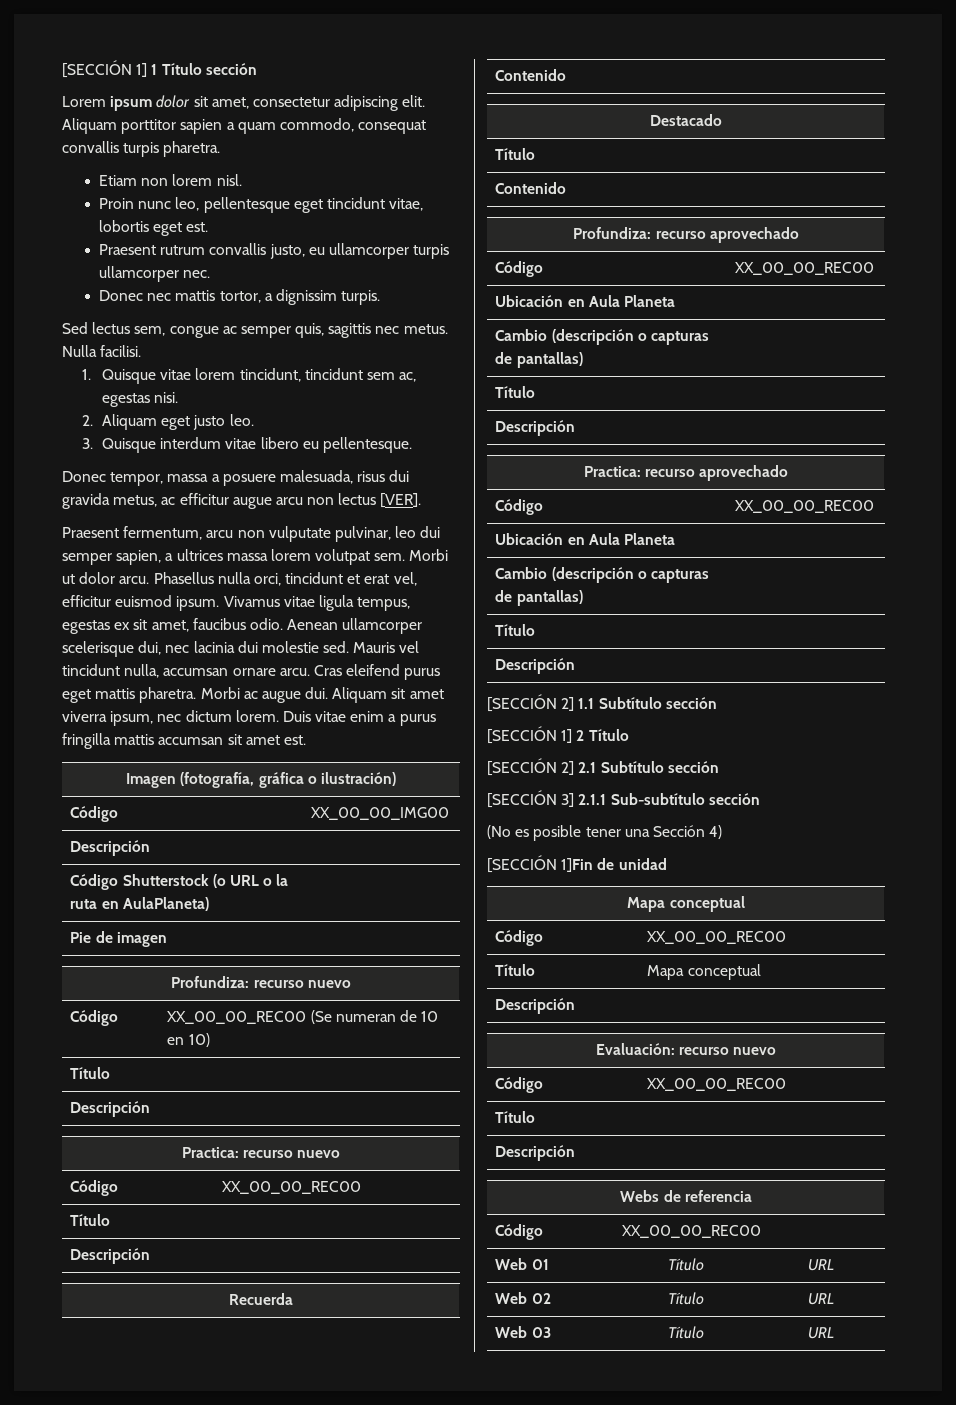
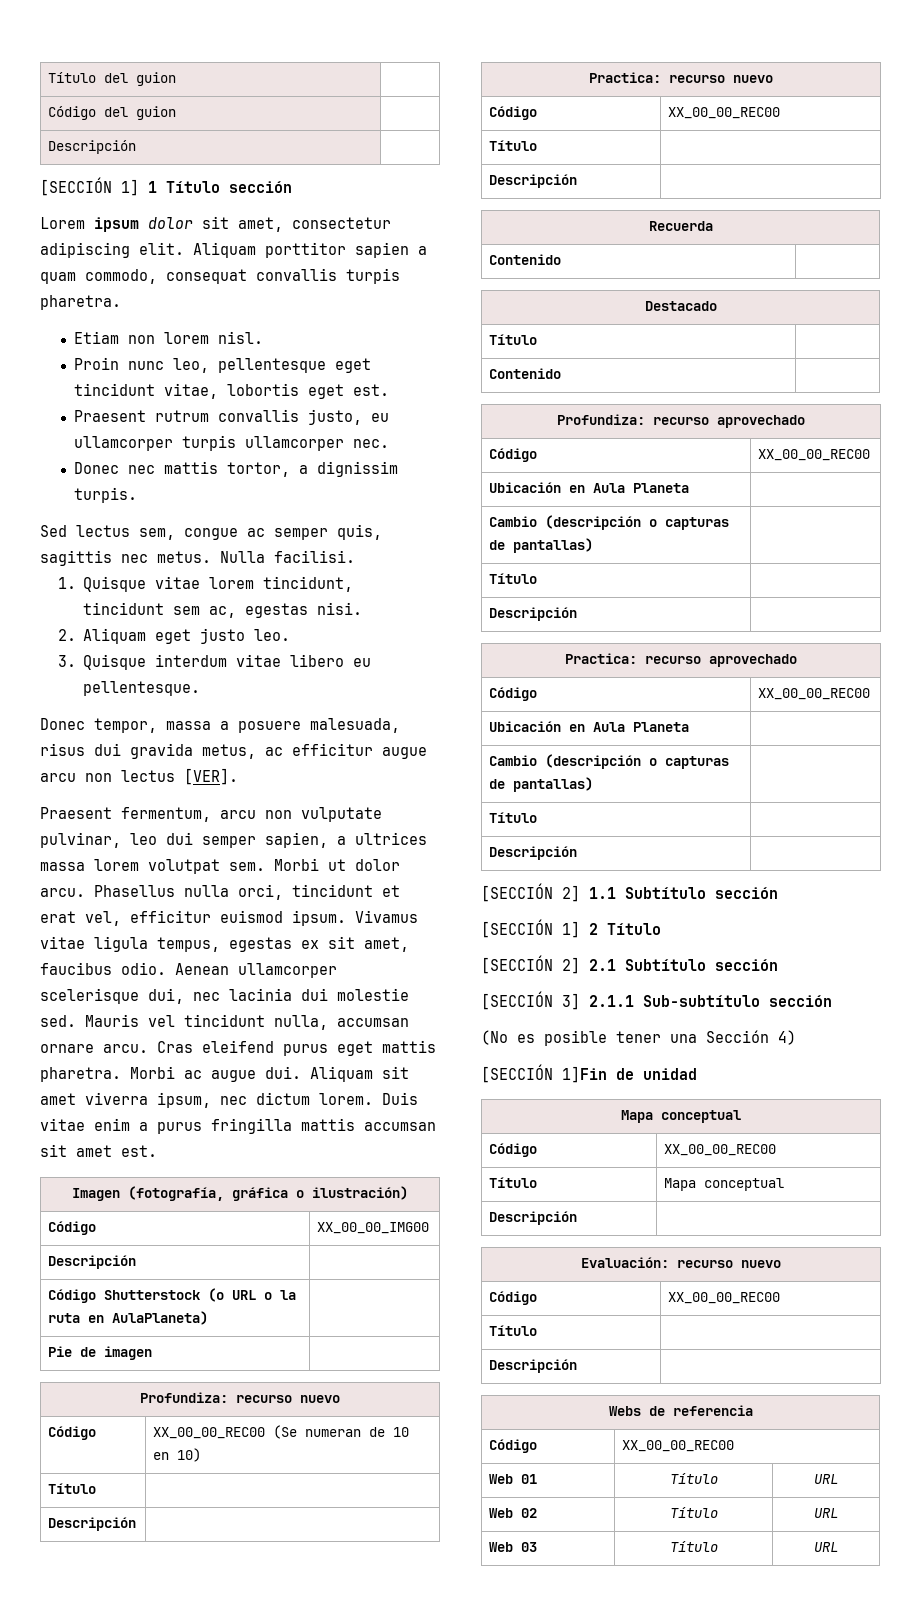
(62, 69) none -> [48,72,177,86] [48,106,177,120] [48,140,137,154] Título del guion | // Código del guion | // Descripción | //

